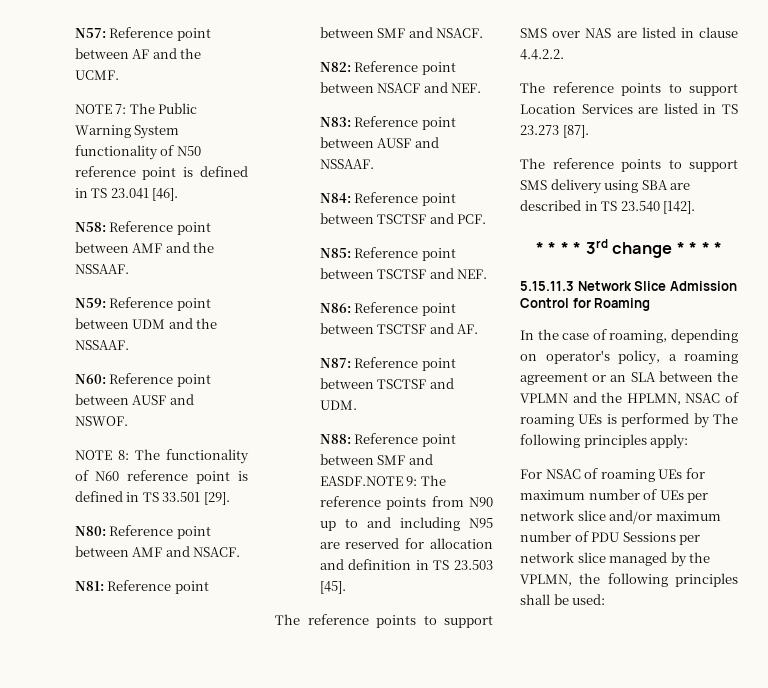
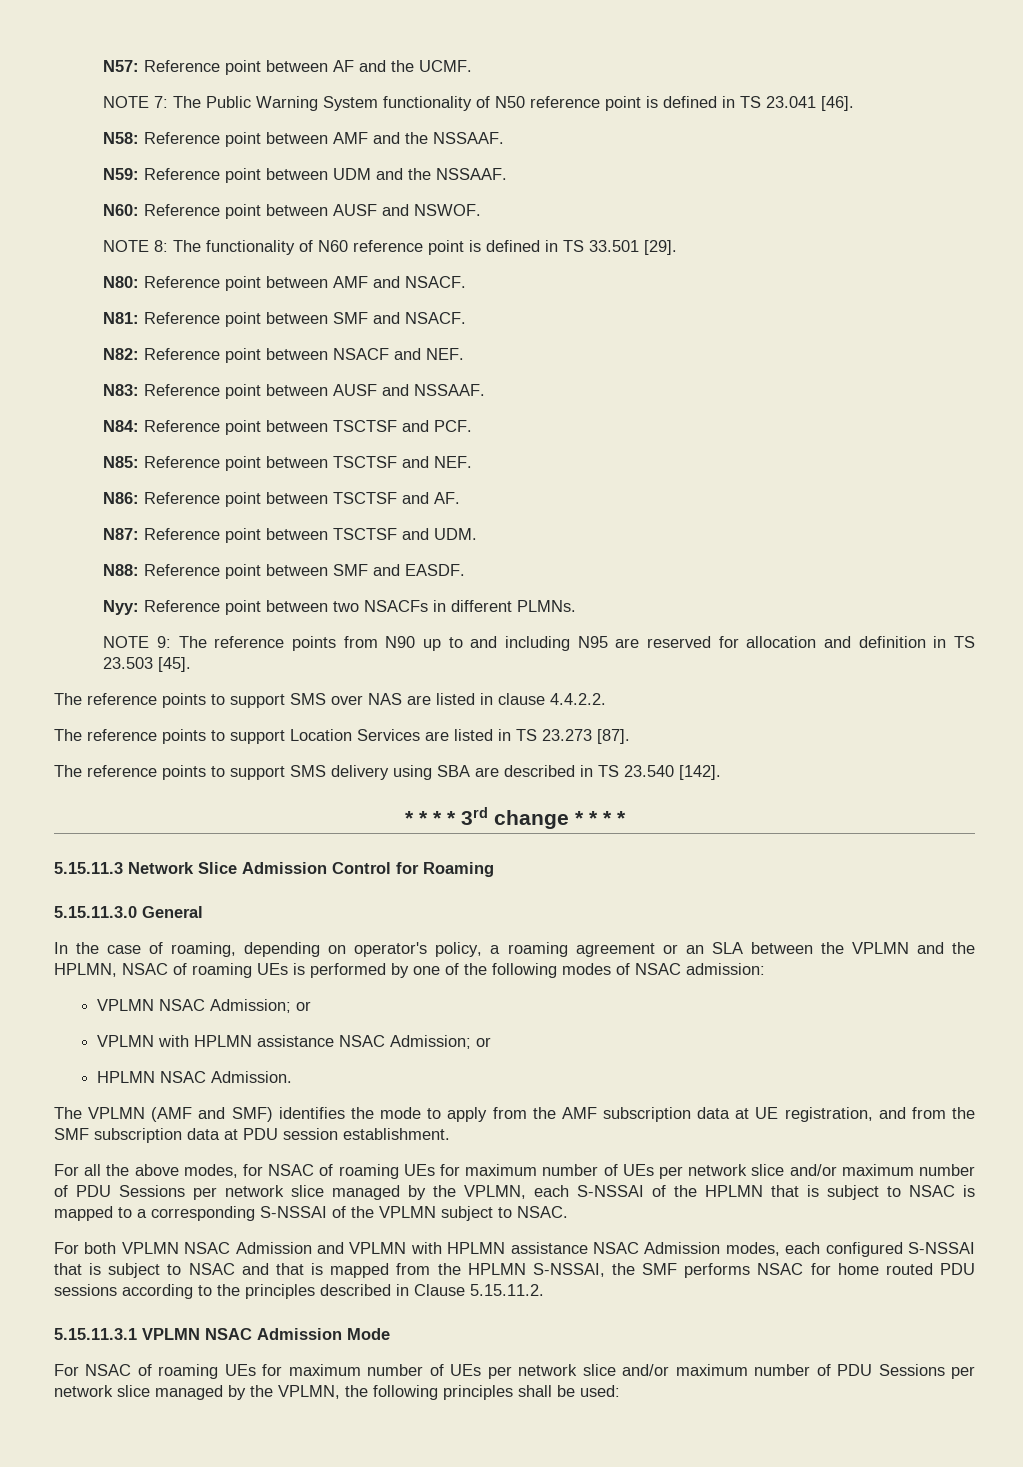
[319,476,403,486] EASDF.NOTE -> [405,564,466,576] [103,600,577,615] [103,636,150,648] EASDF. // Nyy: Reference point between two NSACFs in different PLMNs. // NOTE
(651, 304) none -> [54,906,203,918] // 5.15.11.3.0 General
[713,413,738,424] [520,434,689,449] The following principles apply: -> [413,963,765,978] [96,999,311,1013] [96,1035,491,1049] [96,1071,292,1083] [54,1107,975,1122] [54,1128,450,1143] [54,1164,976,1179] [54,1185,975,1200] [54,1206,568,1221] [54,1242,975,1257] [54,1263,975,1278] [54,1284,544,1299] [54,1328,390,1340] one of the following modes of NSAC admission: // VPLMN NSAC Admission; or // VPLMN with HPLMN assistance NSAC Admission; or // HPLMN NSAC Admission. // The VPLMN (AMF and SMF) identifies the mode to apply from the AMF subscription data at UE registration, and from the SMF subscription data at PDU session establishment. // For all the above modes, for NSAC of roaming UEs for maximum number of UEs per network slice and/or maximum number of PDU Sessions per network slice managed by the VPLMN, each S-NSSAI of the HPLMN that is subject to NSAC is mapped to a corresponding S-NSSAI of the VPLMN subject to NSAC. // For both VPLMN NSAC Admission and VPLMN with HPLMN assistance NSAC Admission modes, each configured S-NSSAI that is subject to NSAC and that is mapped from the HPLMN S-NSSAI, the SMF performs NSAC for home routed PDU sessions according to the principles described in Clause 5.15.11.2. // 5.15.11.3.1 VPLMN NSAC Admission Mode

